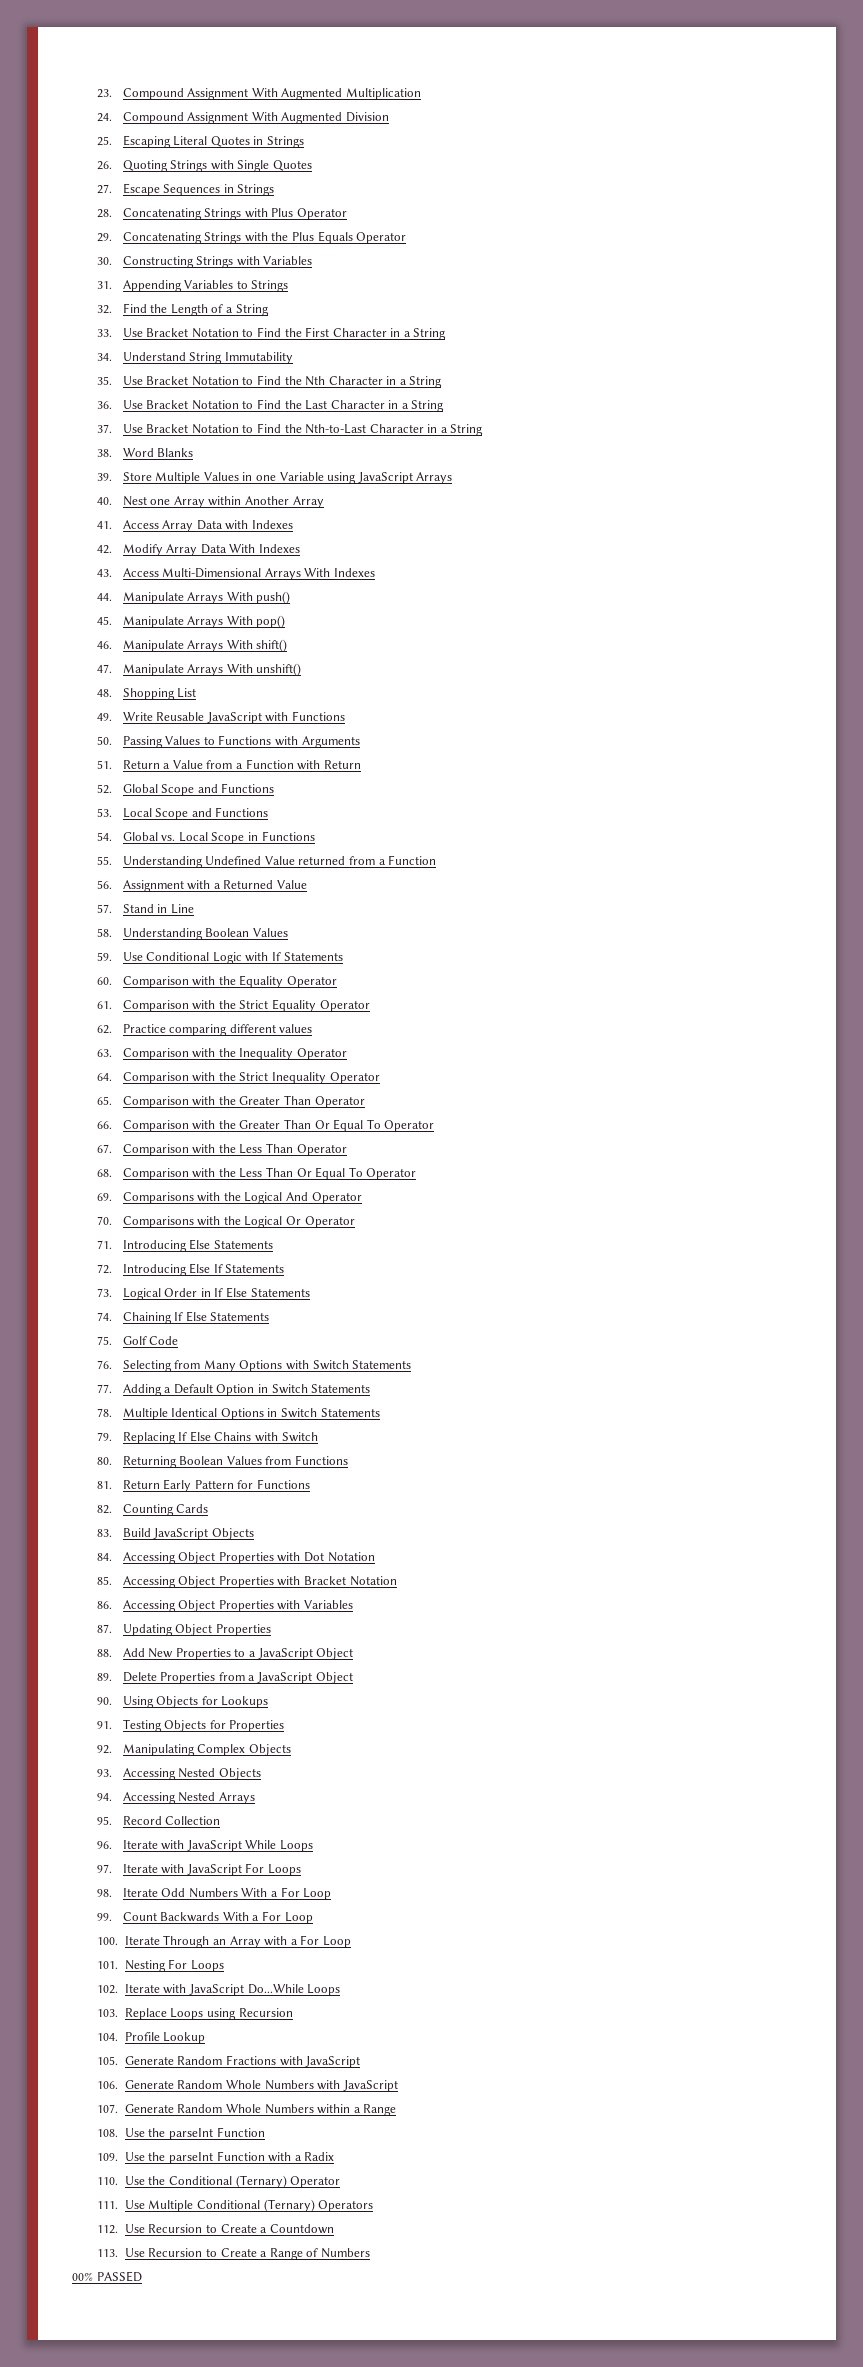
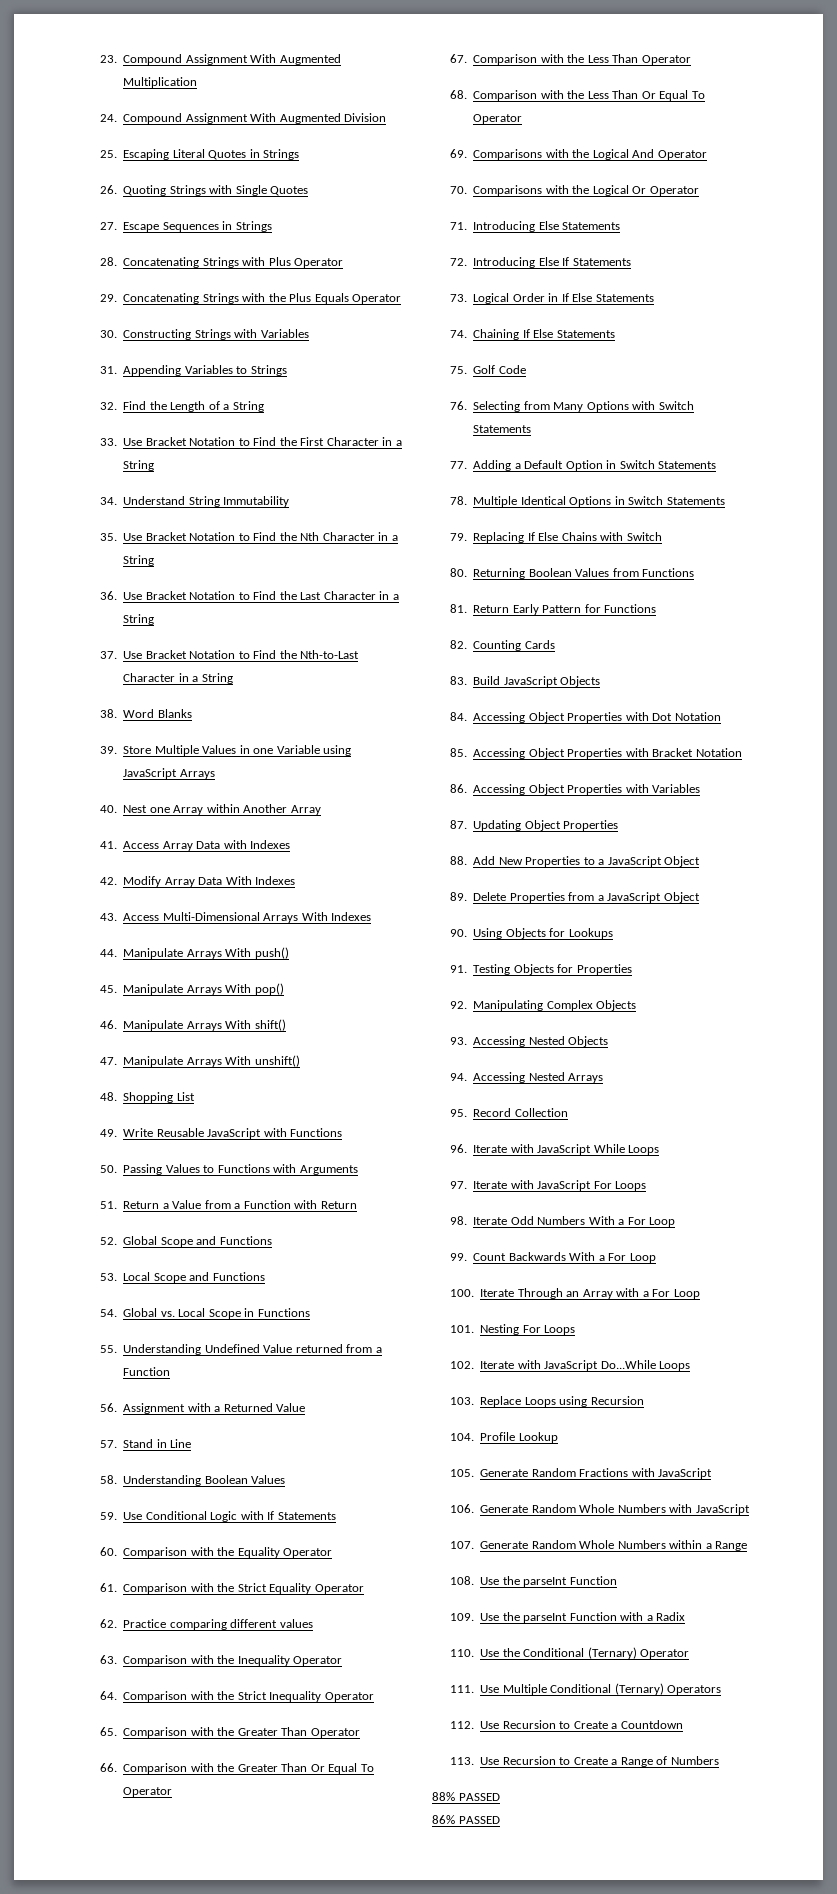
[72,2271,142,2282] 00% PASSED -> [432,1792,500,1801] [432,1815,500,1824] 88% PASSED // 86% PASSED

